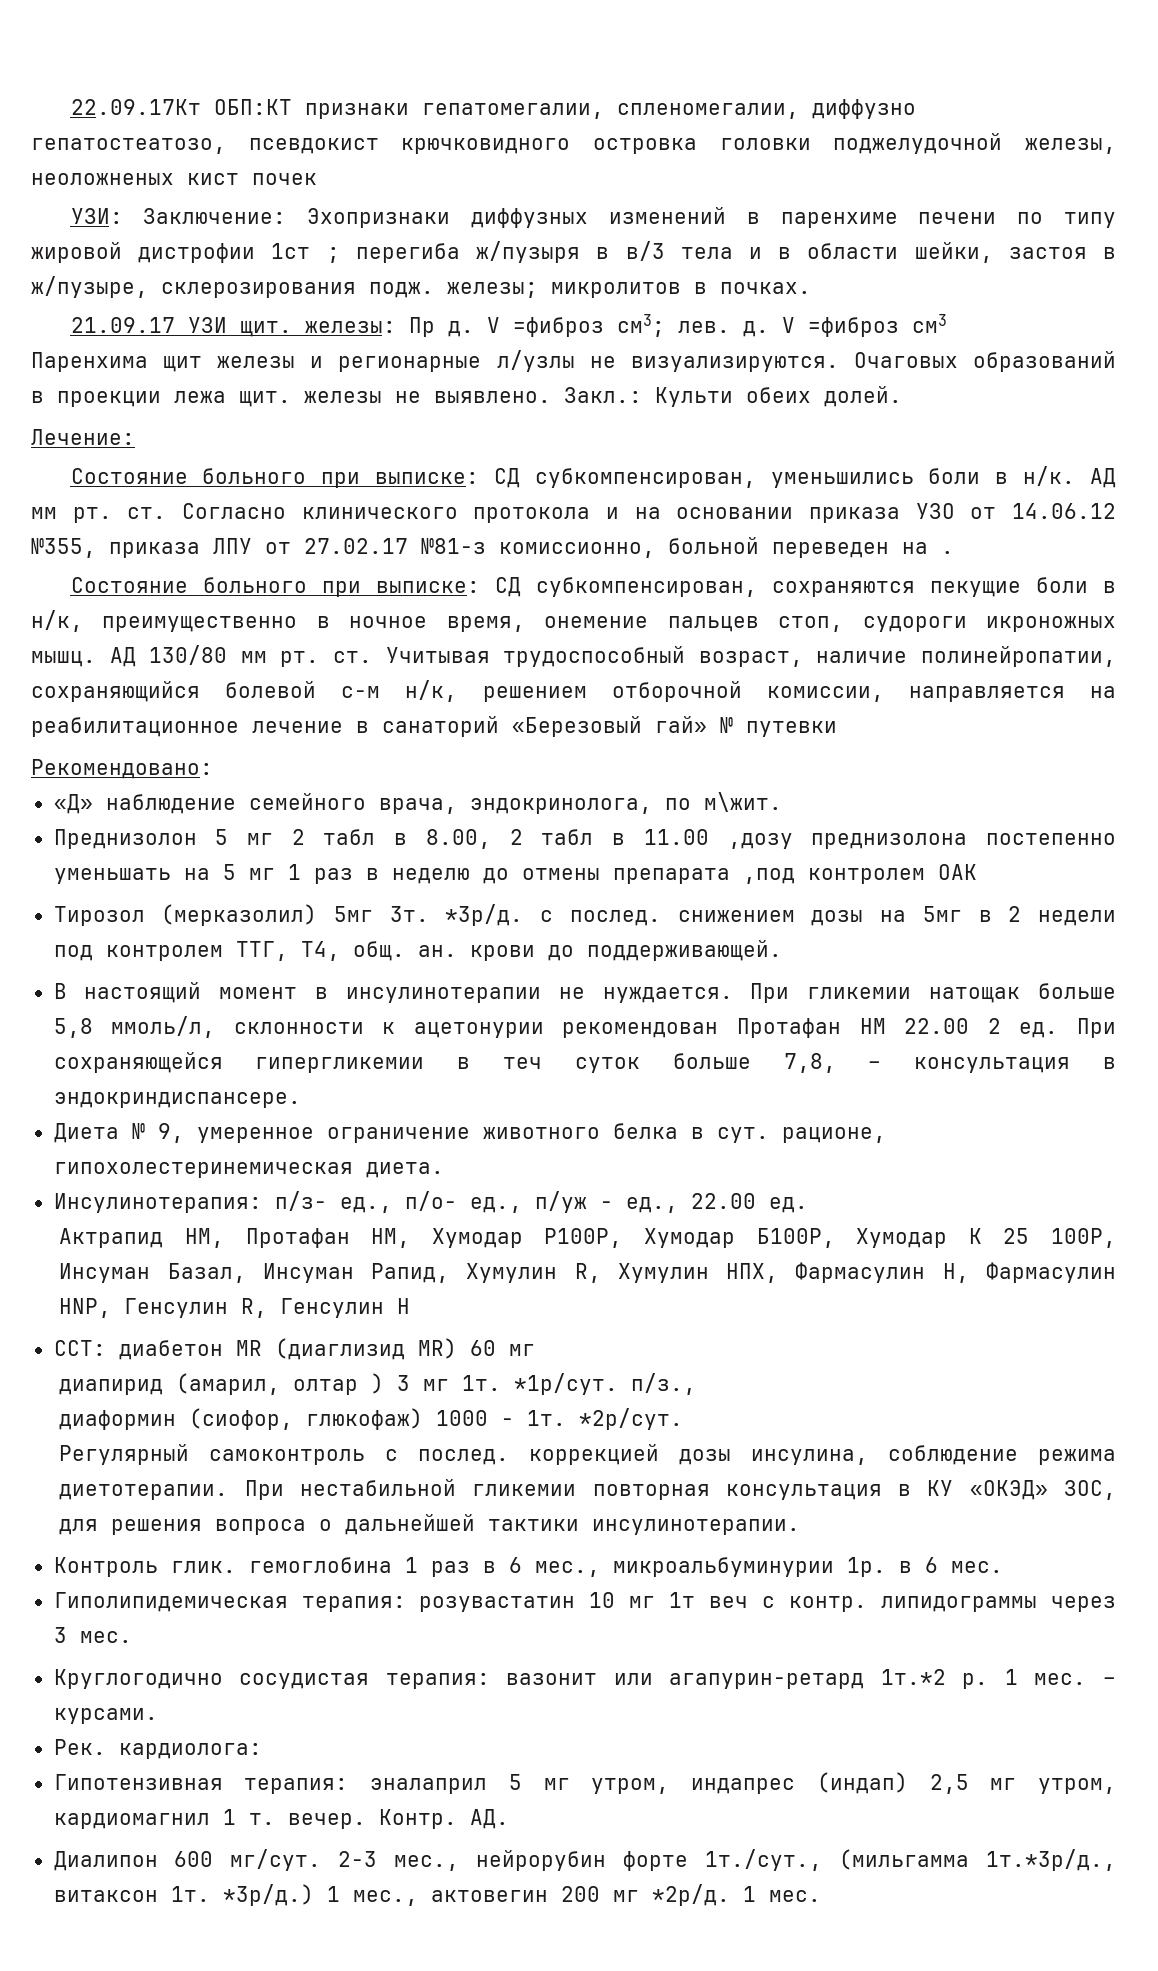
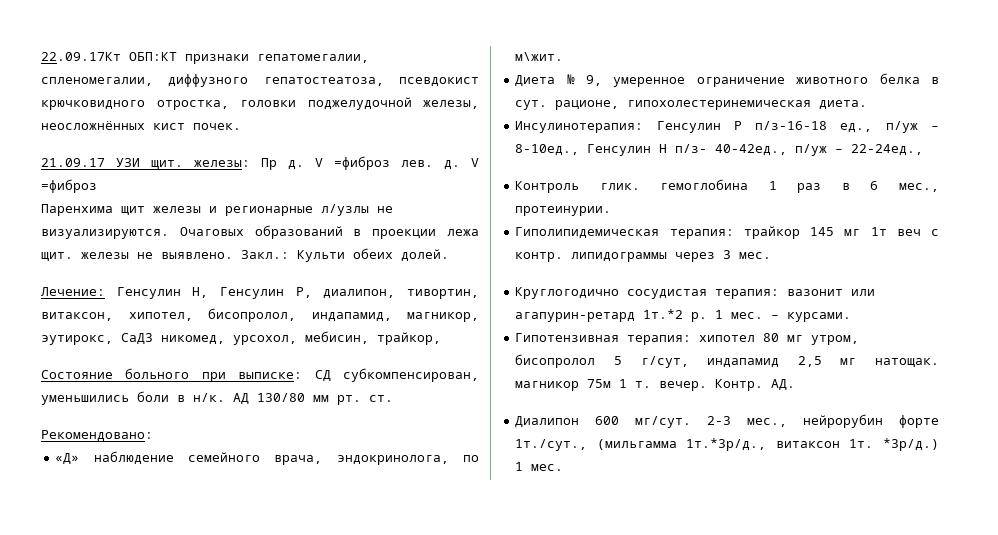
[811,99,916,119] [31,138,226,154] диффузно гепатостеатозо, -> [168,74,384,87] диффузного гепатостеатоза,
[592,138,697,154] островка -> [156,100,229,110] отростка,
[31,173,317,185] [70,207,1116,228] [31,241,1116,263] [31,276,811,298] неоложненых кист почек // УЗИ: Заключение: Эхопризнаки диффузных изменений в паренхиме печени по типу жировой дистрофии 1ст ; перегиба ж/пузыря в в/3 тела и в области шейки, застоя в ж/пузыре, склерозирования подж. железы; микролитов в почках. -> [41,121,241,130] неосложнённых кист почек.
[616,314,665,337] см3; -> (390, 163) none
[911,314,947,333] см3 -> (97, 186) none
(135, 437) none -> [116,287,479,299] [41,308,479,322] [41,331,441,345] Генсулин Н, Генсулин Р, диалипон, тивортин, витаксон, хипотел, бисопролол, индапамид, магникор, эутирокс, СаД3 никомед, урсохол, мебисин, трайкор,
[31,503,1116,523] [31,537,954,558] [70,577,1117,597] [31,610,1116,632] [31,645,1116,667] [31,680,1116,702] [31,716,837,737] мм рт. ст. Согласно клинического протокола и на основании приказа УЗО от 14.06.12 №355, приказа ЛПУ от 27.02.17 №81-з комиссионно, больной переведен на . // Состояние больного при выписке: СД субкомпенсирован, сохраняются пекущие боли в н/к, преимущественно в ночное время, онемение пальцев стоп, судороги икроножных мышц. АД 130/80 мм рт. ст. Учитывая трудоспособный возраст, наличие полинейропатии, сохраняющийся болевой с-м н/к, решением отборочной комиссии, направляется на реабилитационное лечение в санаторий «Березовый гай» № путевки -> [257,393,393,405] 130/80 мм рт. ст.
[53,829,1116,849] [53,864,977,884] [53,904,1116,926] [53,940,782,961] [53,982,1117,1003] [53,1016,1117,1038] [53,1052,1116,1073] [53,1092,301,1108] // Преднизолон 5 мг 2 табл в 8.00, 2 табл в 11.00 ,дозу преднизолона постепенно уменьшать на 5 мг 1 раз в неделю до отмены препарата ,под контролем ОАК // Тирозол (мерказолил) 5мг 3т. *3р/д. с послед. снижением дозы на 5мг в 2 недели под контролем ТТГ, Т4, общ. ан. крови до поддерживающей. // В настоящий момент в инсулинотерапии не нуждается. При гликемии натощак больше 5,8 ммоль/л, склонности к ацетонурии рекомендован Протафан НМ 22.00 2 ед. При сохраняющейся гипергликемии в теч суток больше 7,8, – консультация в эндокриндиспансере. -> (564, 56) none
[274,1191,808,1213] [59,1228,1116,1248] [59,1262,1116,1283] [59,1298,411,1318] [53,1338,535,1360] [59,1373,697,1395] [59,1408,684,1430] [59,1444,1116,1465] [59,1479,1116,1500] [59,1514,801,1535] п/з- ед., п/о- ед., п/уж - ед., 22.00 ед. // Актрапид НМ, Протафан НМ, Хумодар Р100Р, Хумодар Б100Р, Хумодар К 25 100Р, Инсуман Базал, Инсуман Рапид, Хумулин R, Хумулин НПХ, Фармасулин Н, Фармасулин НNР, Генсулин R, Генсулин Н // ССТ: диабетон МR (диаглизид МR) 60 мг // диапирид (амарил, олтар ) 3 мг 1т. *1р/сут. п/з., // диаформин (сиофор, глюкофаж) 1000 - 1т. *2р/сут. // Регулярный самоконтроль с послед. коррекцией дозы инсулина, соблюдение режима диетотерапии. При нестабильной гликемии повторная консультация в КУ «ОКЭД» ЗОС, для решения вопроса о дальнейшей тактики инсулинотерапии. -> [656,121,939,133] [515,144,924,156] Генсулин Р п/з-16-18 ед., п/уж – 8-10ед., Генсулин Н п/з- 40-42ед., п/уж – 22-24ед.,
[612,1557,1003,1577] микроальбуминурии 1р. в 6 мес. -> [515,206,612,216] протеинурии.
[419,1592,616,1612] розувастатин 10 -> [743,226,835,239] трайкор 145
[53,1739,262,1759] // Рек. кардиолога: -> (852, 317) none
[370,1772,1116,1794] [53,1813,210,1829] эналаприл 5 мг утром, индапрес (индап) 2,5 мг утром, кардиомагнил -> [699,333,860,345] [515,354,939,368] [515,379,612,391] хипотел 80 мг утром, бисопролол 5 г/сут, индапамид 2,5 мг натощак. магникор 75м
[352,1884,756,1906] мес., актовегин 200 мг *2р/д. 1 -> (524, 466) none

